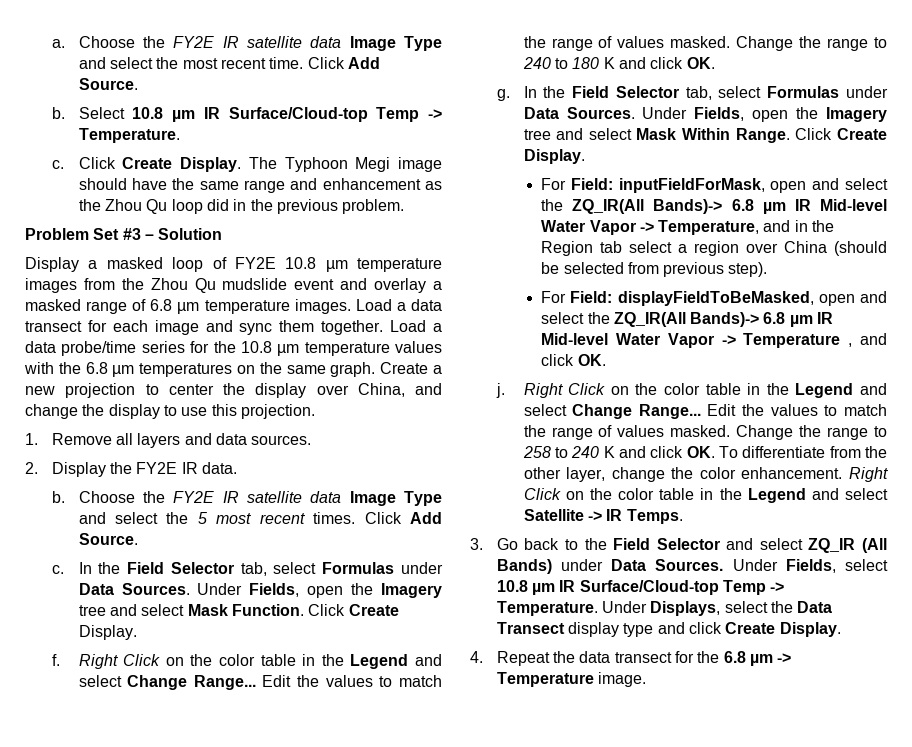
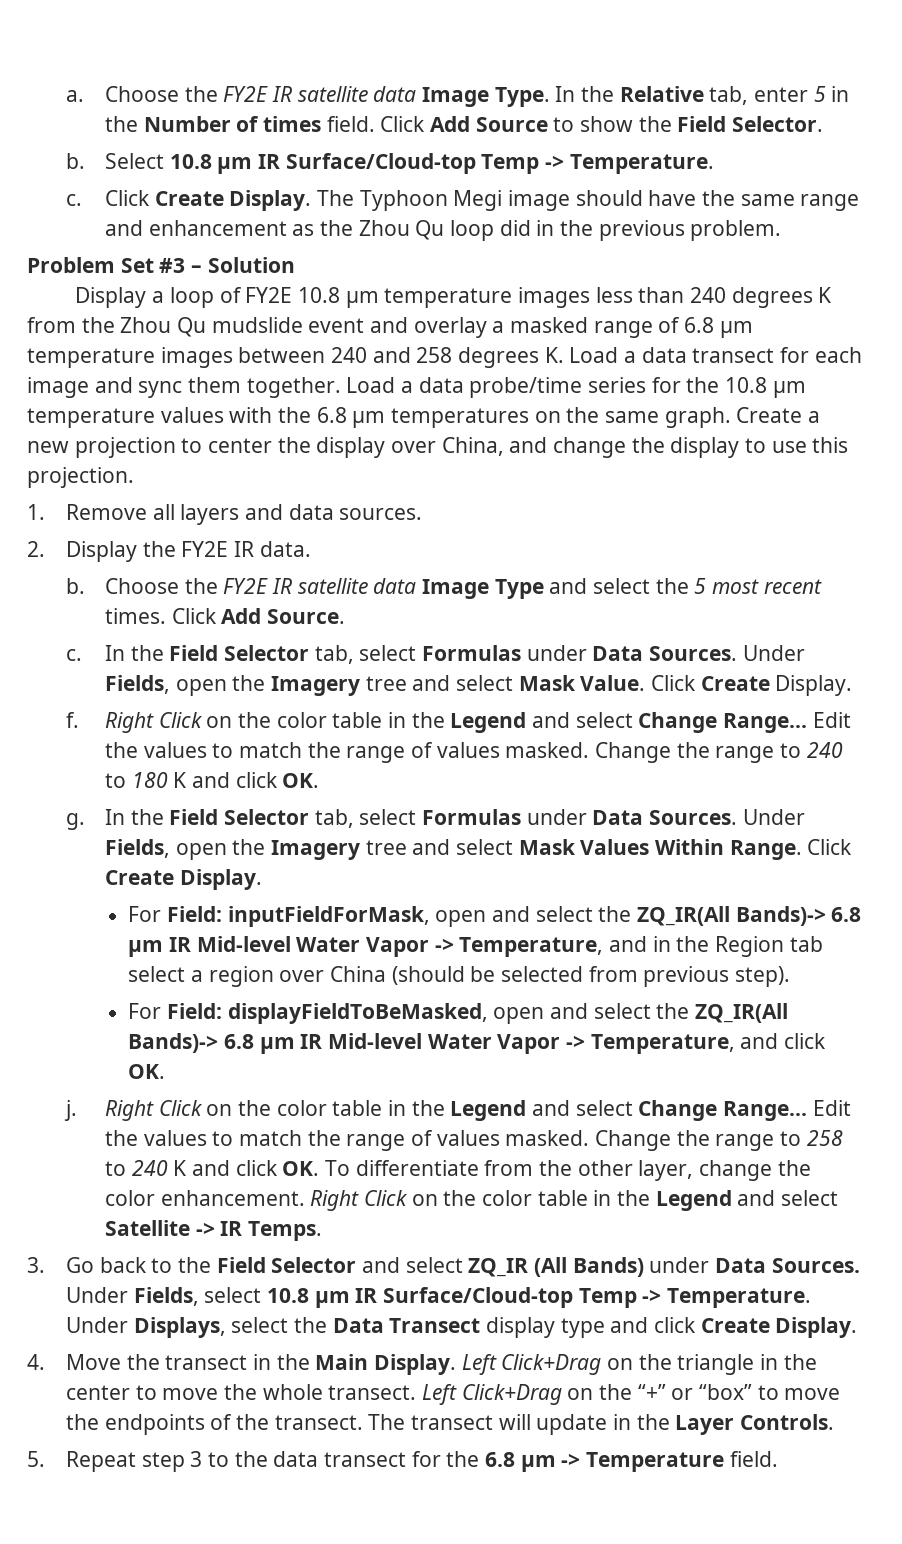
[404,36,442,51] [78,57,380,69] [78,78,138,90] Type and select the most recent time. Click Add Source. -> [494,86,850,107] [105,116,824,132] Type. In the Relative tab, enter 5 in the Number of times field. Click Add Source to show the Field Selector.
[106,257,163,269] masked -> (165, 297) none
(77, 285) none -> [595,287,832,308] less than 240 degrees K
[294,299,351,314] images. -> [160,347,564,368] images between 240 and 258 degrees K.
[231,604,304,616] Function. -> [580,675,646,691] Value.
(677, 134) none -> [580,839,650,855] Values
[743,333,853,348] Temperature , -> [590,1034,735,1054] Temperature,
[496,651,550,666] Repeat -> [66,1354,817,1375] [66,1384,841,1405] [66,1414,835,1435] [27,1451,230,1472] Move the transect in the Main Display. Left Click+Drag on the triangle in the center to move the whole transect. Left Click+Drag on the “+” or “box” to move the endpoints of the transect. The transect will update in the Layer Controls. // 5. Repeat step 3 to
[598,672,647,687] image. -> [729,1451,778,1467] field.

